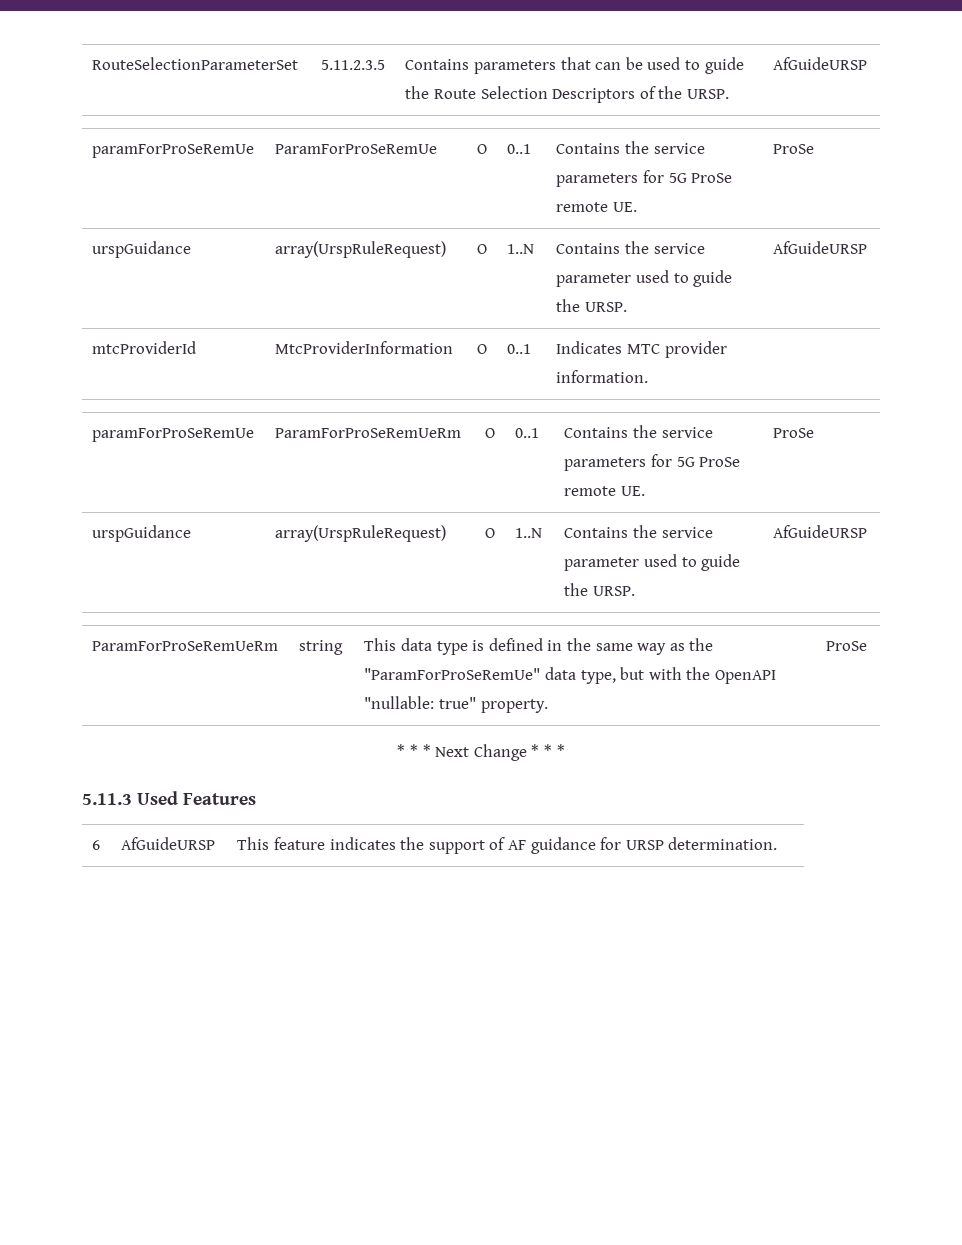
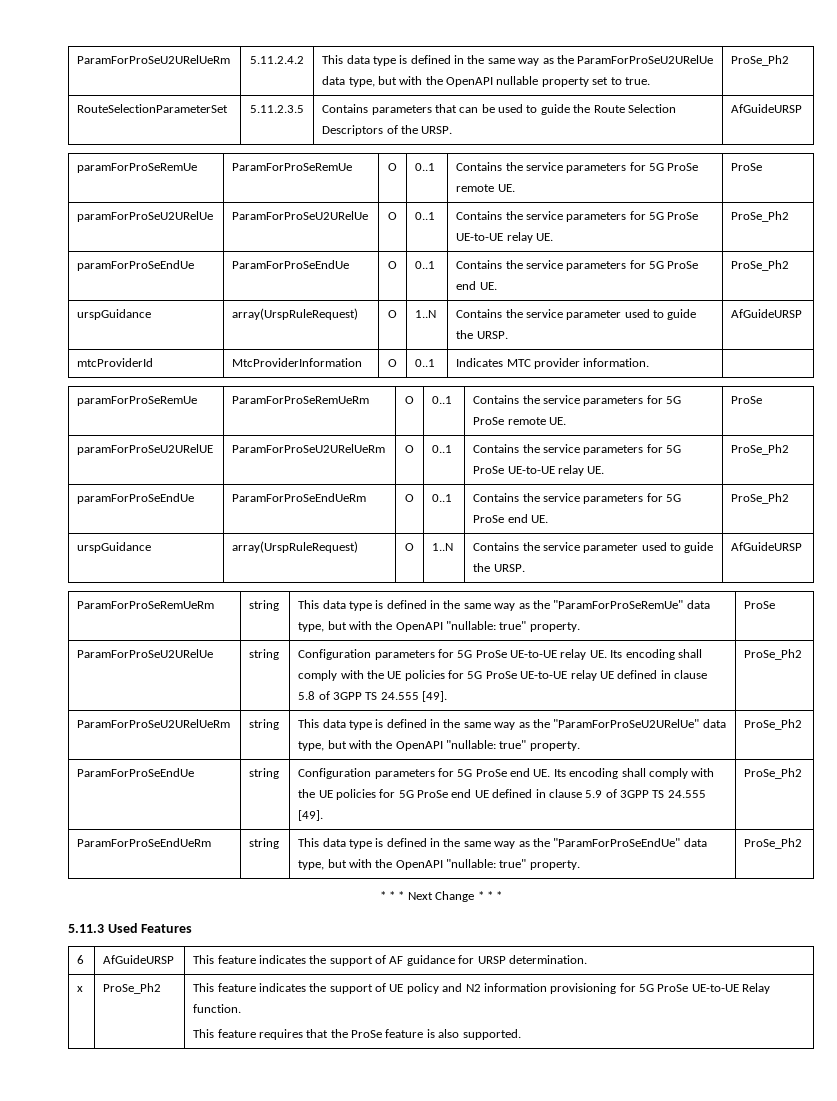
(92, 63) none -> [77,55,231,64] [250,56,304,64] [322,55,714,66] [322,76,650,87] [731,55,790,66] ParamForProSeU2URelUeRm | 5.11.2.4.2 | This data type is defined in the same way as the ParamForProSeU2URelUe data type, but with the OpenAPI nullable property set to true. | ProSe_Ph2 //
(815, 149) none -> [77,211,214,222] [232,211,369,220] [388,212,397,220] [415,212,436,220] [456,211,699,222] [456,232,553,243] [731,211,790,222] [77,260,195,271] [232,260,350,269] [388,261,397,269] [415,261,436,269] [456,260,699,271] [456,281,497,290] [731,260,790,271] // paramForProSeU2URelUe | ParamForProSeU2URelUe | O | 0..1 | Contains the service parameters for 5G ProSe UE-to-UE relay UE. | ProSe_Ph2 // paramForProSeEndUe | ParamForProSeEndUe | O | 0..1 | Contains the service parameters for 5G ProSe end UE. | ProSe_Ph2
(815, 433) none -> [77,444,214,455] [232,444,386,453] [405,445,414,453] [432,445,453,453] [473,444,682,455] [473,465,605,476] [731,444,790,455] [77,493,195,504] [232,493,367,502] [405,494,414,502] [432,494,453,502] [473,493,682,504] [473,514,548,523] [731,493,790,504] // paramForProSeU2URelUE | ParamForProSeU2URelUeRm | O | 0..1 | Contains the service parameters for 5G ProSe UE-to-UE relay UE. | ProSe_Ph2 // paramForProSeEndUe | ParamForProSeEndUeRm | O | 0..1 | Contains the service parameters for 5G ProSe end UE. | ProSe_Ph2
(868, 646) none -> [77,649,214,658] [249,649,280,660] [298,649,702,660] [298,670,708,681] [298,691,448,702] [744,649,803,660] [77,719,231,728] [249,719,280,730] [298,719,726,730] [298,740,580,751] [744,719,803,730] [77,768,195,777] [249,768,280,779] [298,768,715,779] [298,789,706,800] [298,810,324,821] [744,768,803,779] [77,838,212,847] [249,838,280,849] [298,838,707,849] [298,859,580,870] [744,838,803,849] // ParamForProSeU2URelUe | string | Configuration parameters for 5G ProSe UE-to-UE relay UE. Its encoding shall comply with the UE policies for 5G ProSe UE-to-UE relay UE defined in clause 5.8 of 3GPP TS 24.555 [49]. | ProSe_Ph2 // ParamForProSeU2URelUeRm | string | This data type is defined in the same way as the "ParamForProSeU2URelUe" data type, but with the OpenAPI "nullable: true" property. | ProSe_Ph2 // ParamForProSeEndUe | string | Configuration parameters for 5G ProSe end UE. Its encoding shall comply with the UE policies for 5G ProSe end UE defined in clause 5.9 of 3GPP TS 24.555 [49]. | ProSe_Ph2 // ParamForProSeEndUeRm | string | This data type is defined in the same way as the "ParamForProSeEndUe" data type, but with the OpenAPI "nullable: true" property. | ProSe_Ph2
(778, 843) none -> [77,986,84,992] [103,983,162,994] [193,983,771,994] [193,1004,242,1013] [193,1029,521,1040] // x | ProSe_Ph2 | This feature indicates the support of UE policy and N2 information provisioning for 5G ProSe UE-to-UE Relay function. // This feature requires that the ProSe feature is also supported.

